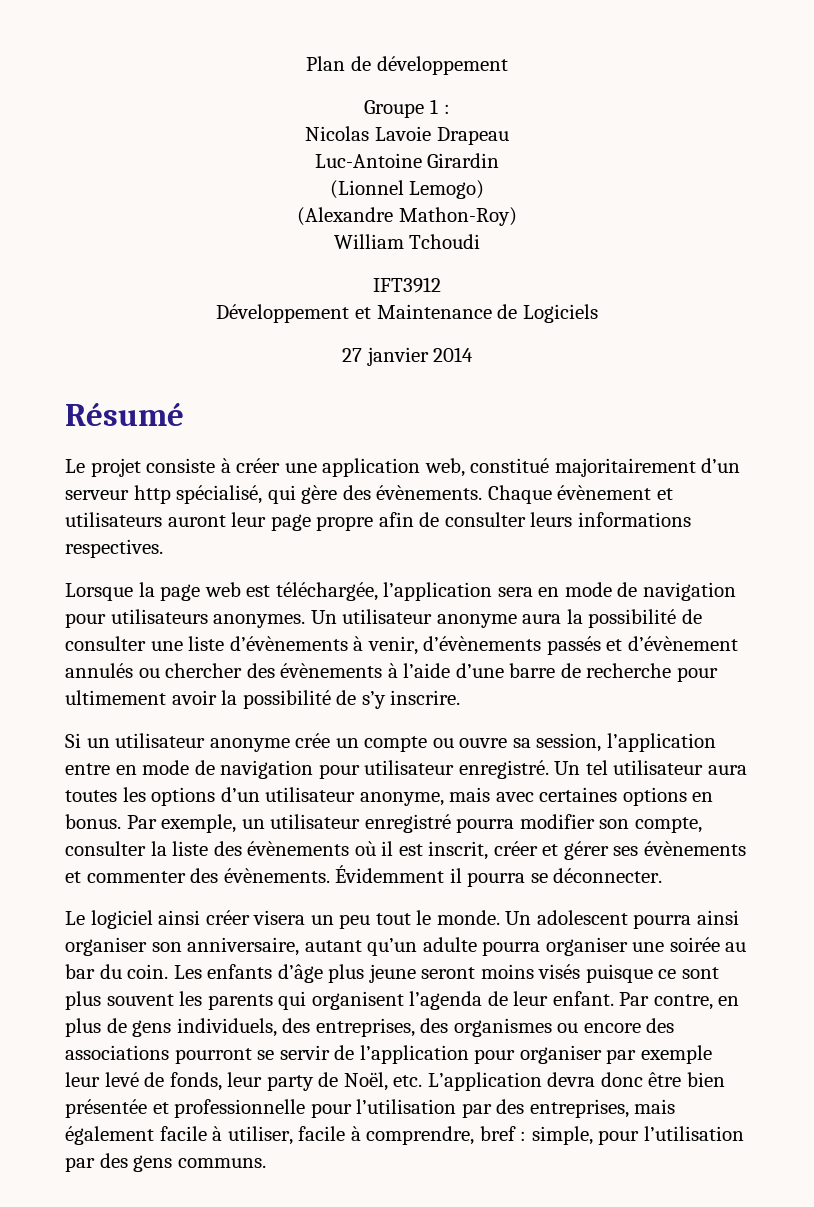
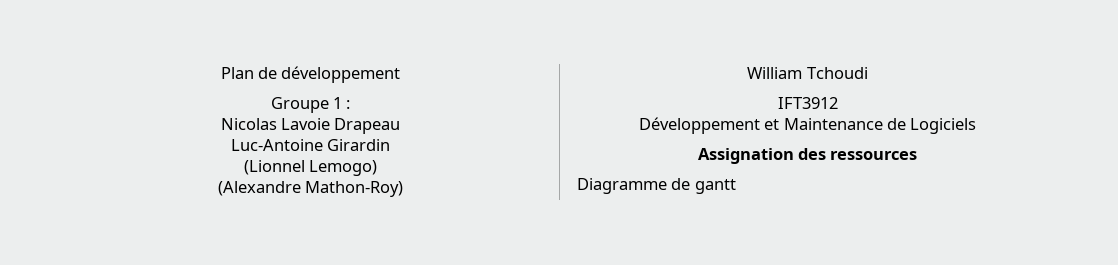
[341,347,474,366] [65,403,184,426] [65,458,741,477] [65,485,673,504] [65,512,691,531] [65,539,163,558] [65,582,736,601] [65,609,702,628] [65,636,738,655] [65,663,718,682] [65,690,461,709] [65,733,716,752] [65,760,747,779] [65,787,714,806] [65,814,702,833] [65,841,746,860] [65,865,663,887] [65,910,739,929] [65,937,747,956] [65,964,719,983] [65,991,740,1010] [65,1018,675,1037] [65,1045,712,1064] [65,1072,725,1091] [65,1099,676,1118] [65,1126,744,1145] [65,1153,266,1172] 27 janvier 2014 // Résumé // Le projet consiste à créer une application web, constitué majoritairement d’un serveur http spécialisé, qui gère des évènements. Chaque évènement et utilisateurs auront leur page propre afin de consulter leurs informations respectives. // Lorsque la page web est téléchargée, l’application sera en mode de navigation pour utilisateurs anonymes. Un utilisateur anonyme aura la possibilité de consulter une liste d’évènements à venir, d’évènements passés et d’évènement annulés ou chercher des évènements à l’aide d’une barre de recherche pour ultimement avoir la possibilité de s’y inscrire. // Si un utilisateur anonyme crée un compte ou ouvre sa session, l’application entre en mode de navigation pour utilisateur enregistré. Un tel utilisateur aura toutes les options d’un utilisateur anonyme, mais avec certaines options en bonus. Par exemple, un utilisateur enregistré pourra modifier son compte, consulter la liste des évènements où il est inscrit, créer et gérer ses évènements et commenter des évènements. Évidemment il pourra se déconnecter. // Le logiciel ainsi créer visera un peu tout le monde. Un adolescent pourra ainsi organiser son anniversaire, autant qu’un adulte pourra organiser une soirée au bar du coin. Les enfants d’âge plus jeune seront moins visés puisque ce sont plus souvent les parents qui organisent l’agenda de leur enfant. Par contre, en plus de gens individuels, des entreprises, des organismes ou encore des associations pourront se servir de l’application pour organiser par exemple leur levé de fonds, leur party de Noël, etc. L’application devra donc être bien présentée et professionnelle pour l’utilisation par des entreprises, mais également facile à utiliser, facile à comprendre, bref : simple, pour l’utilisation par des gens communs. -> [697,148,918,164] [577,178,736,194] Assignation des ressources // Diagramme de gantt

